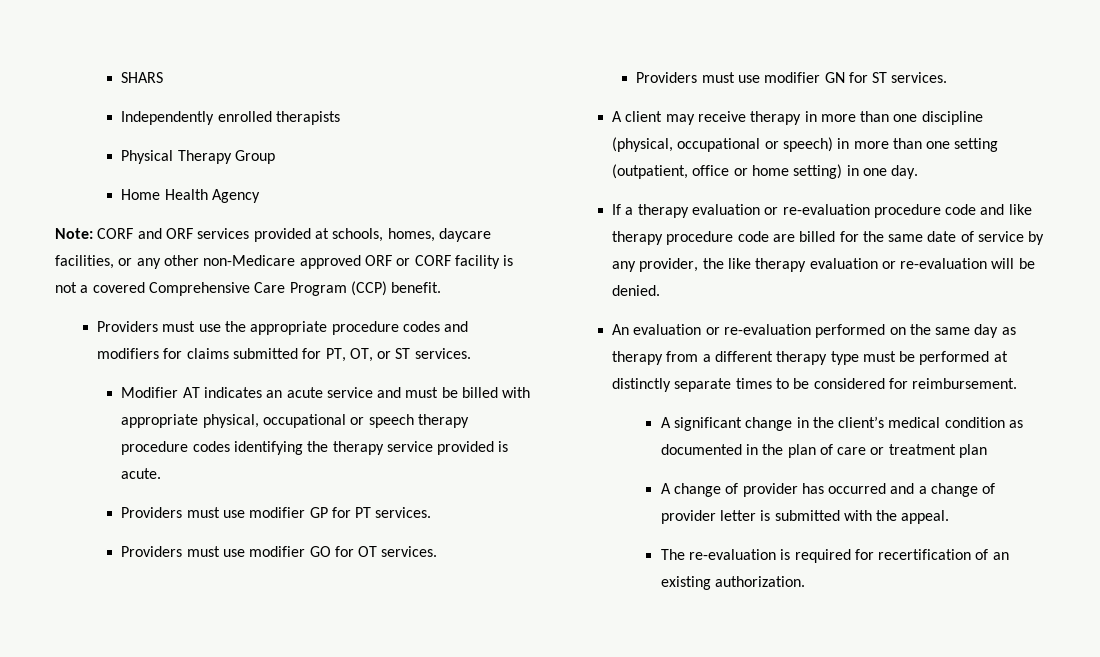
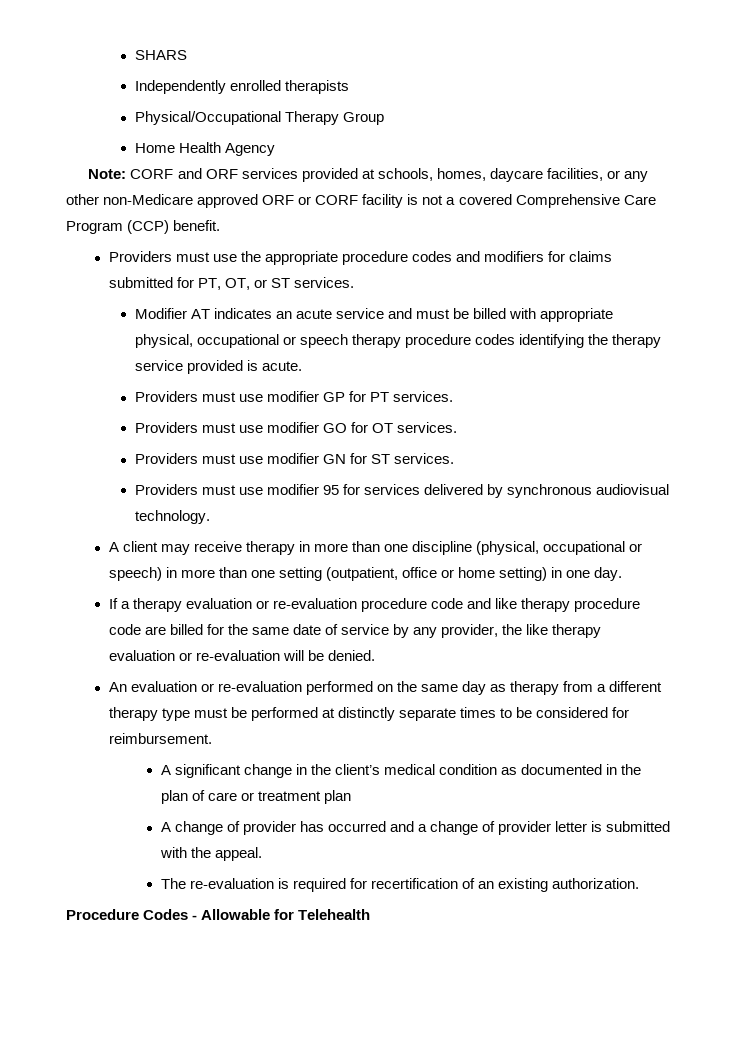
[121,150,174,164] Physical -> [134,111,281,125] Physical/Occupational
(948, 77) none -> [134,484,670,498] [134,510,210,524] // Providers must use modifier 95 for services delivered by synchronous audiovisual technology.
(805, 581) none -> [66,909,371,920] // Procedure Codes - Allowable for Telehealth

